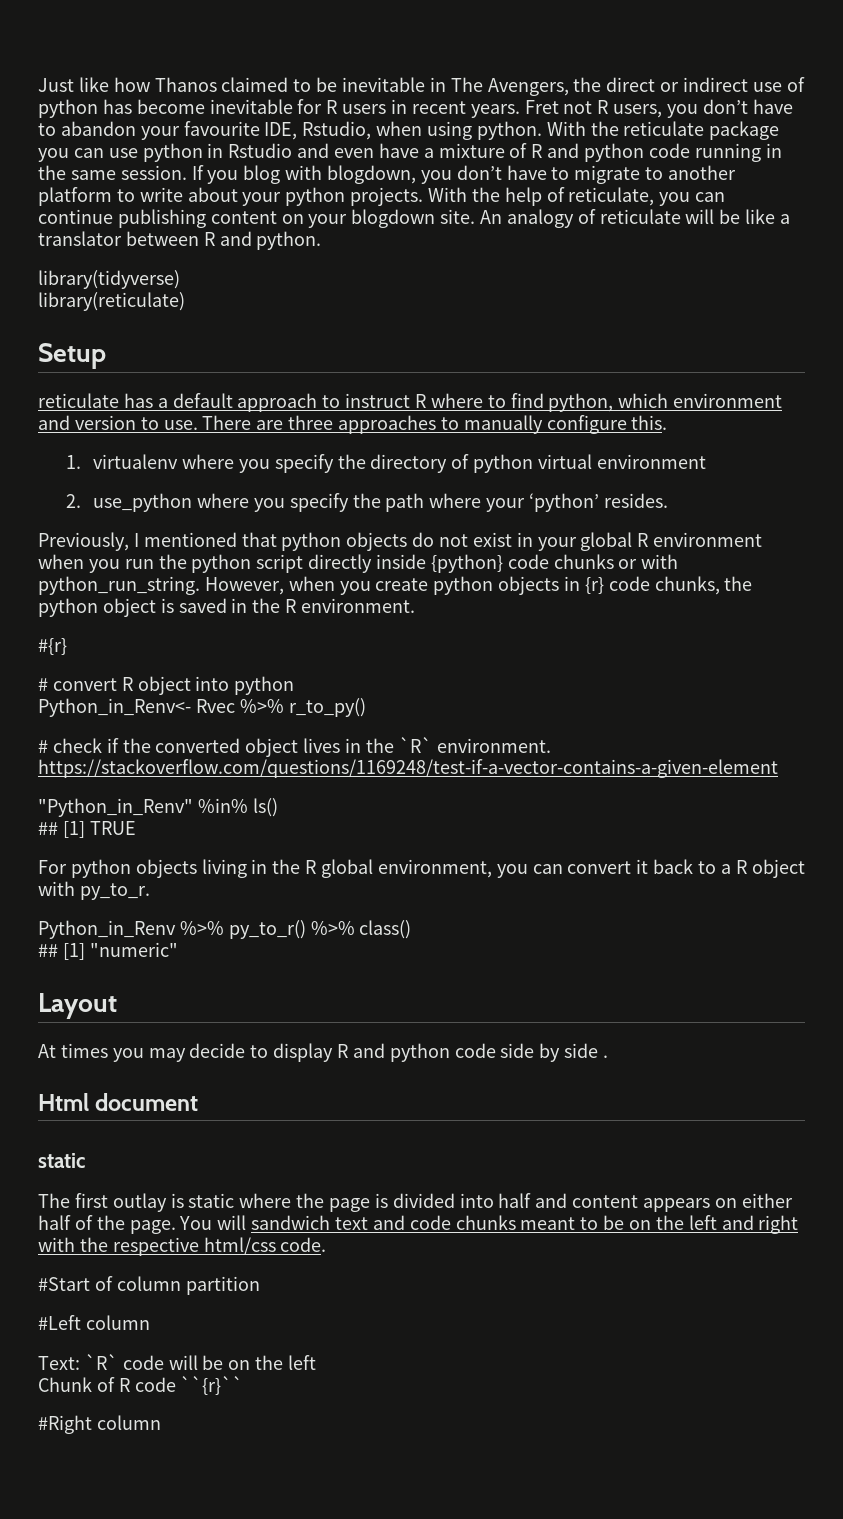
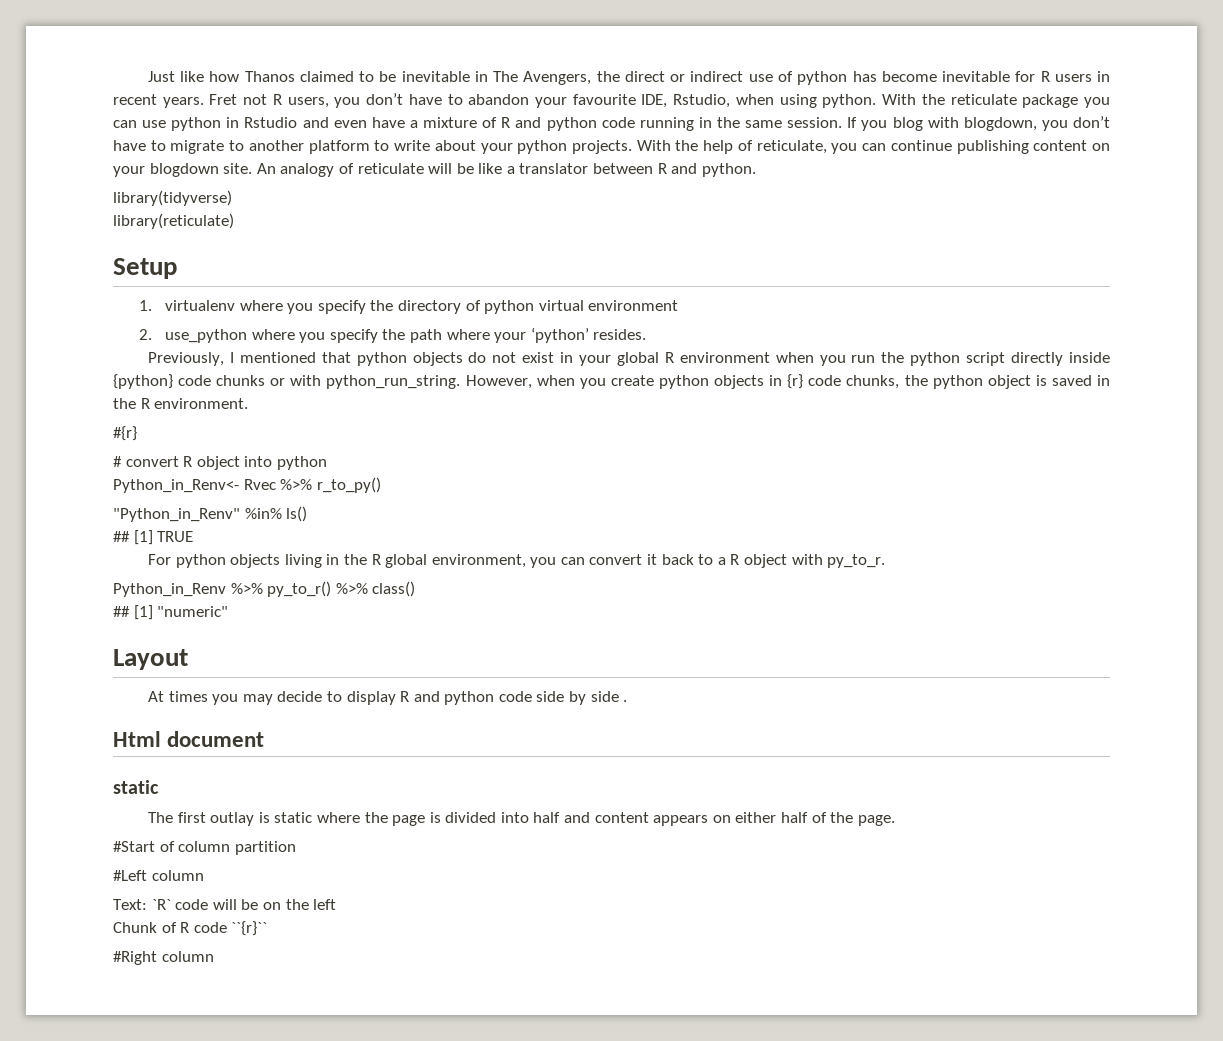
[38,393,783,412] [38,415,668,434] // reticulate has a default approach to instruct R where to find python, which environment and version to use. There are three approaches to manually configure this. -> (177, 268) none
[38,737,551,757] [38,759,778,778] // # check if the converted object lives in the `R` environment. https://stackoverflow.com/questions/1169248/test-if-a-vector-contains-a-given-element -> (381, 485) none
[179,1215,799,1234] [38,1237,327,1256] You will sandwich text and code chunks meant to be on the left and right with the respective html/css code. -> (895, 820) none

